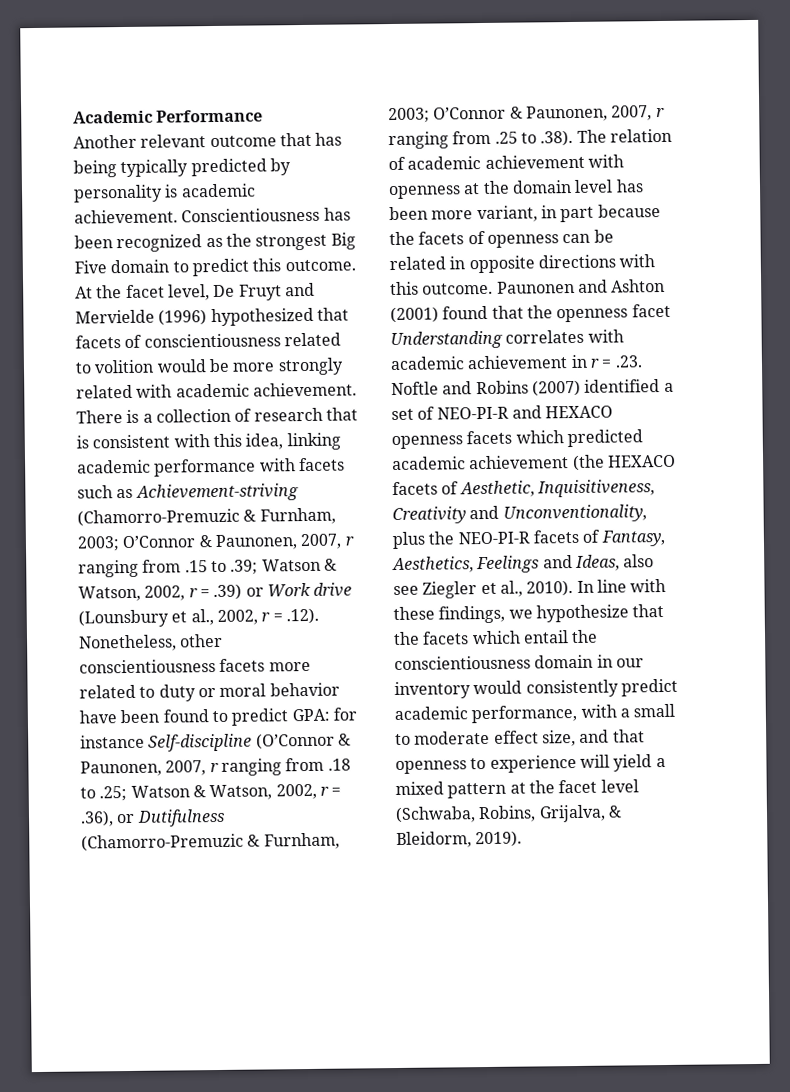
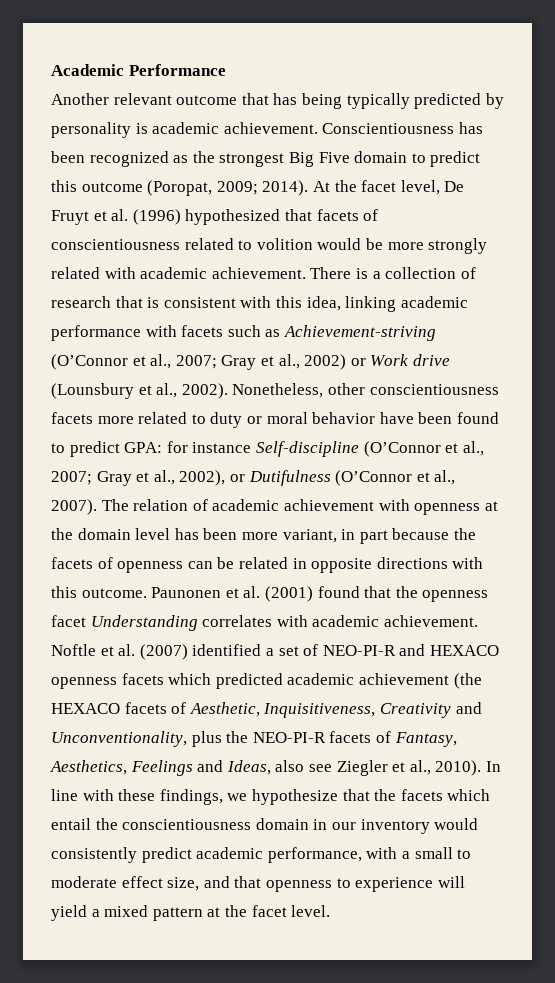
[284,259,356,272] outcome. -> [81,180,309,196] outcome (Poropat, 2009; 2014).
[284,282,315,297] [75,309,155,324] and Mervielde -> [93,209,129,221] et al.
[77,507,336,527] [77,533,354,552] [78,558,337,578] [78,583,243,602] (Chamorro-Premuzic & Furnham, 2003; O’Connor & Paunonen, 2007, r ranging from .15 to .39; Watson & Watson, 2002, r = .39) -> [51,354,347,370] (O’Connor et al., 2007; Gray et al., 2002)
[216,607,319,625] 2002, r = .12). -> [181,383,228,399] 2002).
[337,733,351,746] [80,757,351,777] [80,783,342,802] [80,808,225,827] [81,832,340,852] [388,105,665,124] [388,129,574,150] & Paunonen, 2007, r ranging from .18 to .25; Watson & Watson, 2002, r = .36), or Dutifulness (Chamorro-Premuzic & Furnham, 2003; O’Connor & Paunonen, 2007, r ranging from .25 to .38). -> [445,441,484,456] [51,470,456,486] [51,499,97,515] et al., 2007; Gray et al., 2002), or Dutifulness (O’Connor et al., 2007).
[577,278,666,293] and Ashton -> [225,586,261,598] et al.
[467,354,643,370] [391,380,529,396] achievement in r = .23. Noftle and Robins -> [383,615,478,627] [51,644,136,656] achievement. Noftle et al.
[600,779,639,793] [395,804,622,824] [396,830,523,849] level (Schwaba, Robins, Grijalva, & Bleidorm, 2019). -> [291,905,331,917] level.

